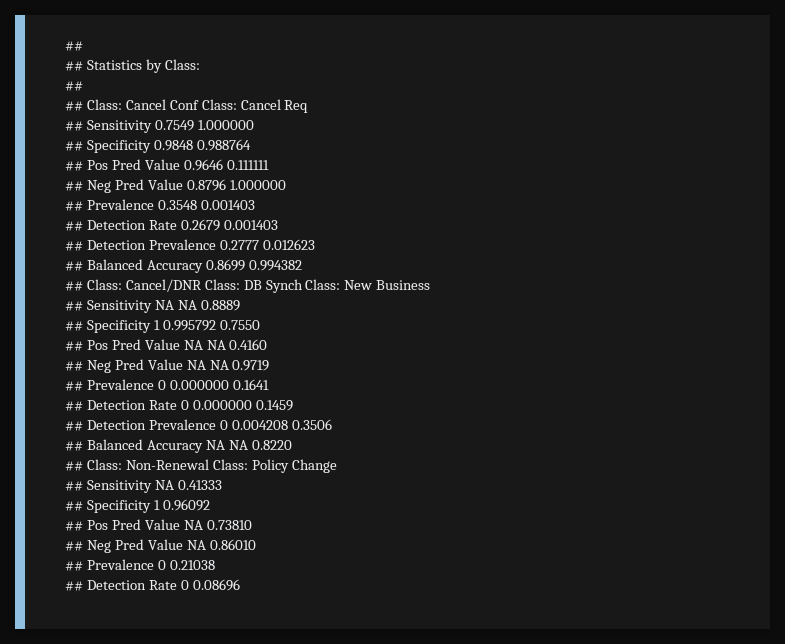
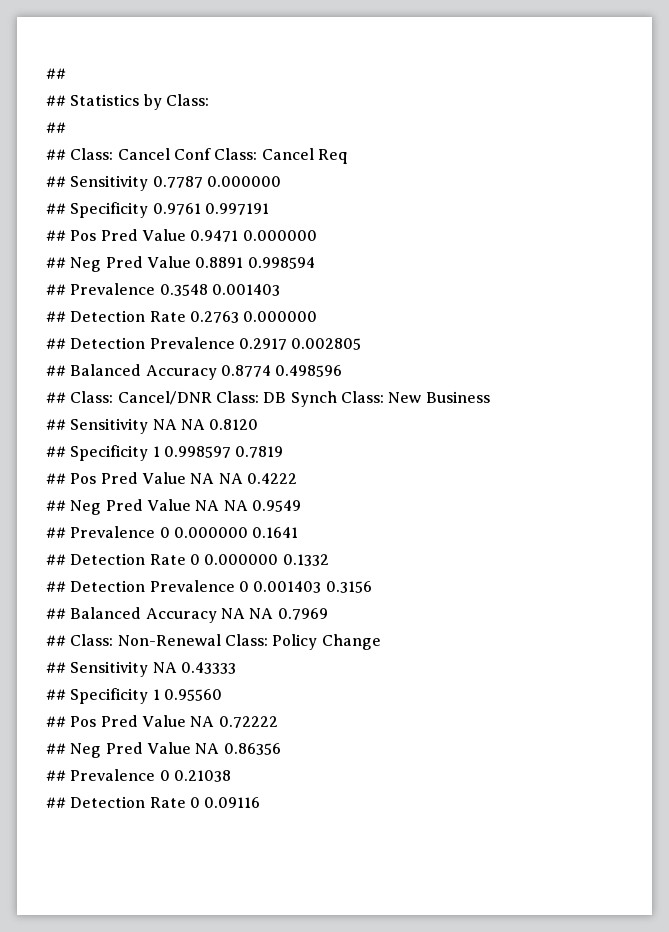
[154,120,254,131] [65,139,251,153] [65,159,269,171] [65,179,286,193] 0.7549 1.000000 // ## Specificity 0.9848 0.988764 // ## Pos Pred Value 0.9646 0.111111 // ## Neg Pred Value 0.8796 1.000000 -> [152,176,281,188] [46,202,269,218] [46,229,317,242] [46,256,315,272] 0.7787 0.000000 // ## Specificity 0.9761 0.997191 // ## Pos Pred Value 0.9471 0.000000 // ## Neg Pred Value 0.8891 0.998594
[180,219,278,231] [65,239,315,251] [65,259,302,273] 0.2679 0.001403 // ## Detection Prevalence 0.2777 0.012623 // ## Balanced Accuracy 0.8699 0.994382 -> [189,311,318,323] [46,337,362,350] [46,364,343,380] 0.2763 0.000000 // ## Detection Prevalence 0.2917 0.002805 // ## Balanced Accuracy 0.8774 0.498596
[200,300,240,311] [65,320,260,333] 0.8889 // ## Specificity 1 0.995792 0.7550 -> [209,419,259,430] [46,445,284,461] 0.8120 // ## Specificity 1 0.998597 0.7819
[229,339,268,350] 0.4160 -> [246,473,297,484] 0.4222
[232,360,270,371] 0.9719 -> [251,500,301,512] 0.9549
[255,400,293,411] 0.1459 -> [282,554,329,566] 0.1332
[231,419,332,430] 0.004208 0.3506 -> [253,581,372,593] 0.001403 0.3156
[251,440,292,450] 0.8220 -> [277,608,328,620] 0.7969
[177,480,222,490] [65,499,210,513] [65,519,252,531] [65,539,256,553] 0.41333 // ## Specificity 1 0.96092 // ## Pos Pred Value NA 0.73810 // ## Neg Pred Value NA 0.86010 -> [180,662,236,674] [46,688,222,704] [46,715,278,728] [46,742,281,758] 0.43333 // ## Specificity 1 0.95560 // ## Pos Pred Value NA 0.72222 // ## Neg Pred Value NA 0.86356
[192,579,240,591] 0.08696 -> [204,797,261,808] 0.09116

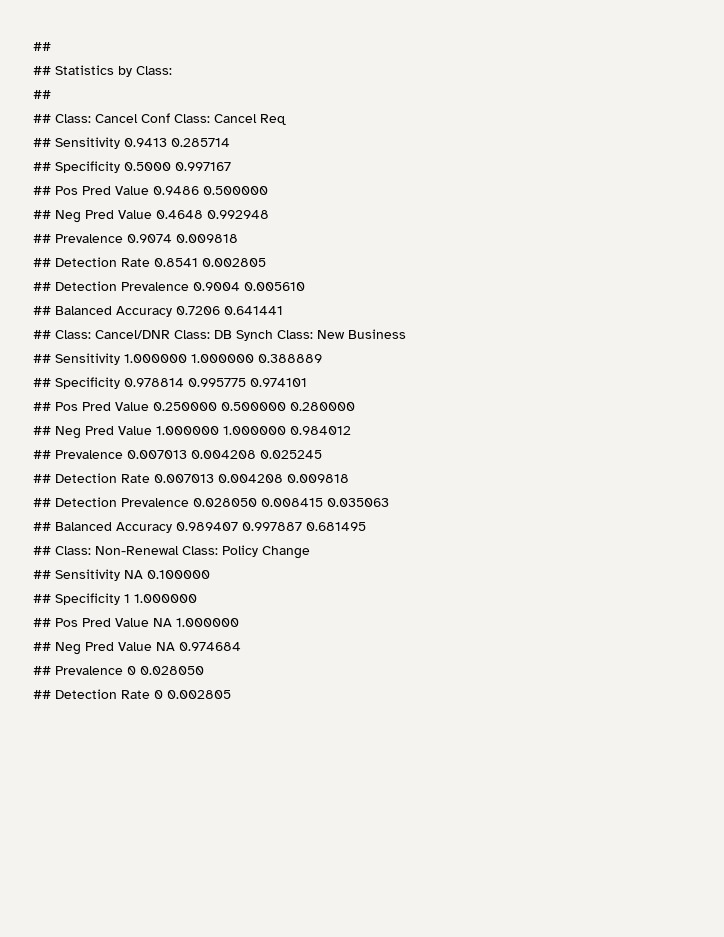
[152,176,281,188] [46,202,269,218] [46,229,317,242] [46,256,315,272] [46,283,280,296] [46,310,318,323] [46,337,362,350] [46,364,343,380] 0.7787 0.000000 // ## Specificity 0.9761 0.997191 // ## Pos Pred Value 0.9471 0.000000 // ## Neg Pred Value 0.8891 0.998594 // ## Prevalence 0.3548 0.001403 // ## Detection Rate 0.2763 0.000000 // ## Detection Prevalence 0.2917 0.002805 // ## Balanced Accuracy 0.8774 0.498596 -> [124,138,230,147] [33,161,231,173] [33,186,268,195] [33,210,269,223] [33,234,238,243] [33,257,266,267] [33,281,305,291] [33,306,283,317] 0.9413 0.285714 // ## Specificity 0.5000 0.997167 // ## Pos Pred Value 0.9486 0.500000 // ## Neg Pred Value 0.4648 0.992948 // ## Prevalence 0.9074 0.009818 // ## Detection Rate 0.8541 0.002805 // ## Detection Prevalence 0.9004 0.005610 // ## Balanced Accuracy 0.7206 0.641441
[152,419,259,430] [46,445,284,461] [46,472,297,484] [46,499,301,515] [46,526,299,538] [46,553,329,566] [46,580,372,593] [46,607,328,623] NA NA 0.8120 // ## Specificity 1 0.998597 0.7819 // ## Pos Pred Value NA NA 0.4222 // ## Neg Pred Value NA NA 0.9549 // ## Prevalence 0 0.000000 0.1641 // ## Detection Rate 0 0.000000 0.1332 // ## Detection Prevalence 0 0.001403 0.3156 // ## Balanced Accuracy NA NA 0.7969 -> [124,354,322,363] [33,377,307,389] [33,402,355,411] [33,426,351,439] [33,450,322,459] [33,473,349,483] [33,497,389,507] [33,522,366,533] 1.000000 1.000000 0.388889 // ## Specificity 0.978814 0.995775 0.974101 // ## Pos Pred Value 0.250000 0.500000 0.280000 // ## Neg Pred Value 1.000000 1.000000 0.984012 // ## Prevalence 0.007013 0.004208 0.025245 // ## Detection Rate 0.007013 0.004208 0.009818 // ## Detection Prevalence 0.028050 0.008415 0.035063 // ## Balanced Accuracy 0.989407 0.997887 0.681495
[180,662,236,674] [46,688,222,704] [46,715,278,728] [46,742,281,758] [46,769,231,782] [46,796,261,808] 0.43333 // ## Specificity 1 0.95560 // ## Pos Pred Value NA 0.72222 // ## Neg Pred Value NA 0.86356 // ## Prevalence 0 0.21038 // ## Detection Rate 0 0.09116 -> [147,570,210,579] [33,593,197,605] [33,618,239,627] [33,642,241,655] [33,666,204,675] [33,689,231,699] 0.100000 // ## Specificity 1 1.000000 // ## Pos Pred Value NA 1.000000 // ## Neg Pred Value NA 0.974684 // ## Prevalence 0 0.028050 // ## Detection Rate 0 0.002805

